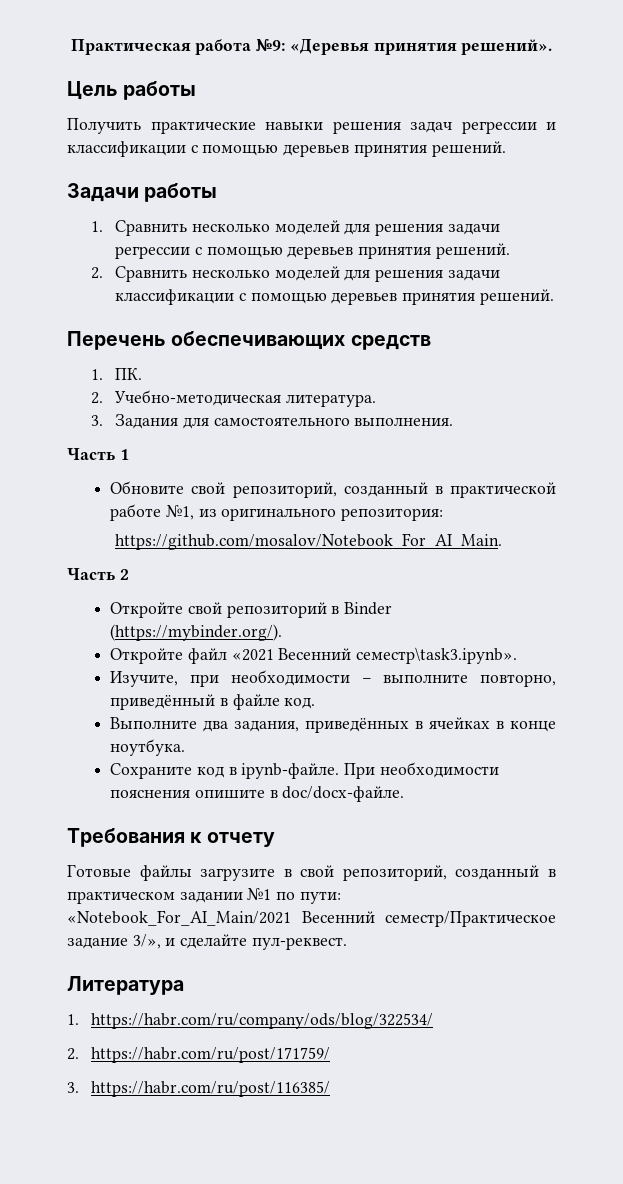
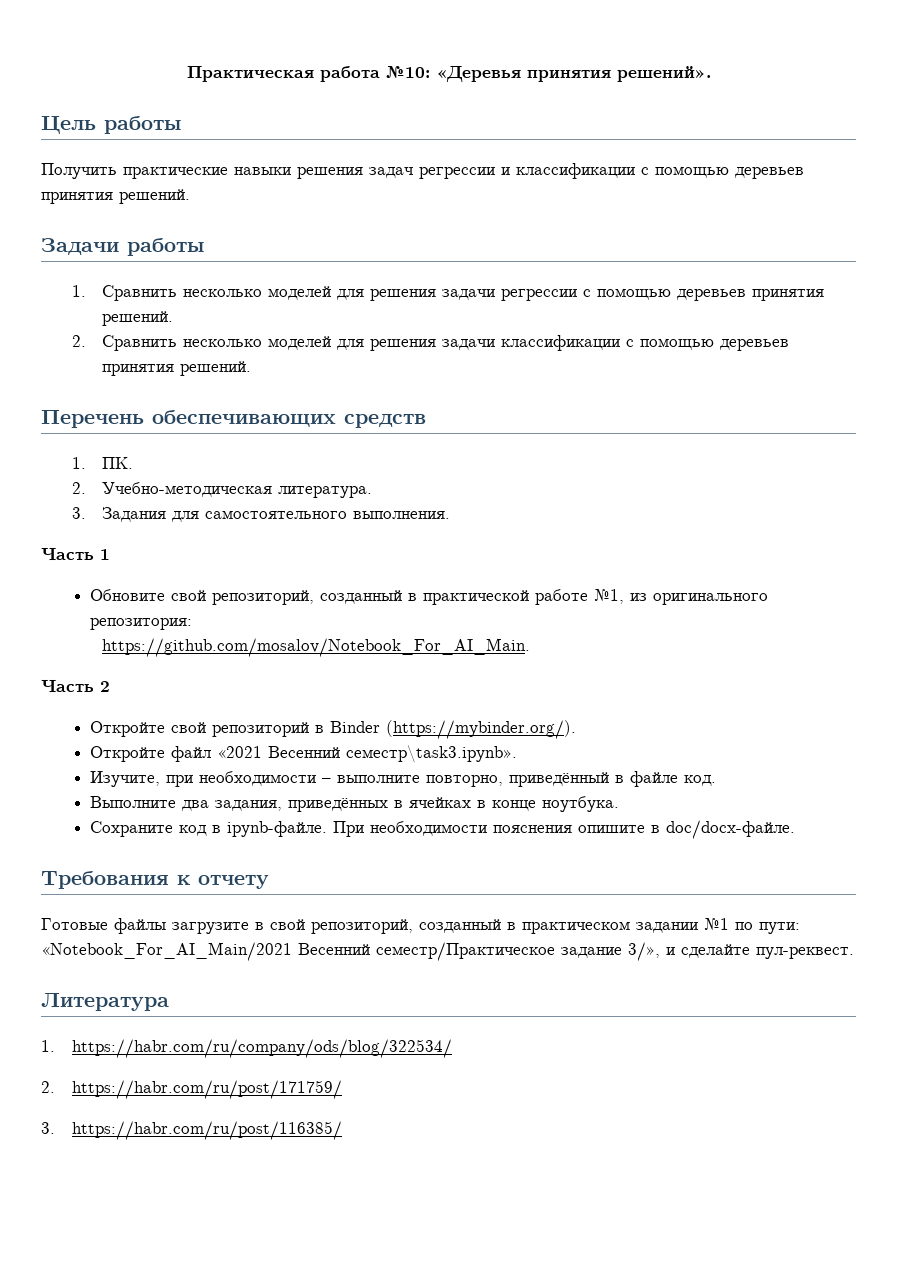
[255,39,286,51] №9: -> [385,66,430,78] №10:

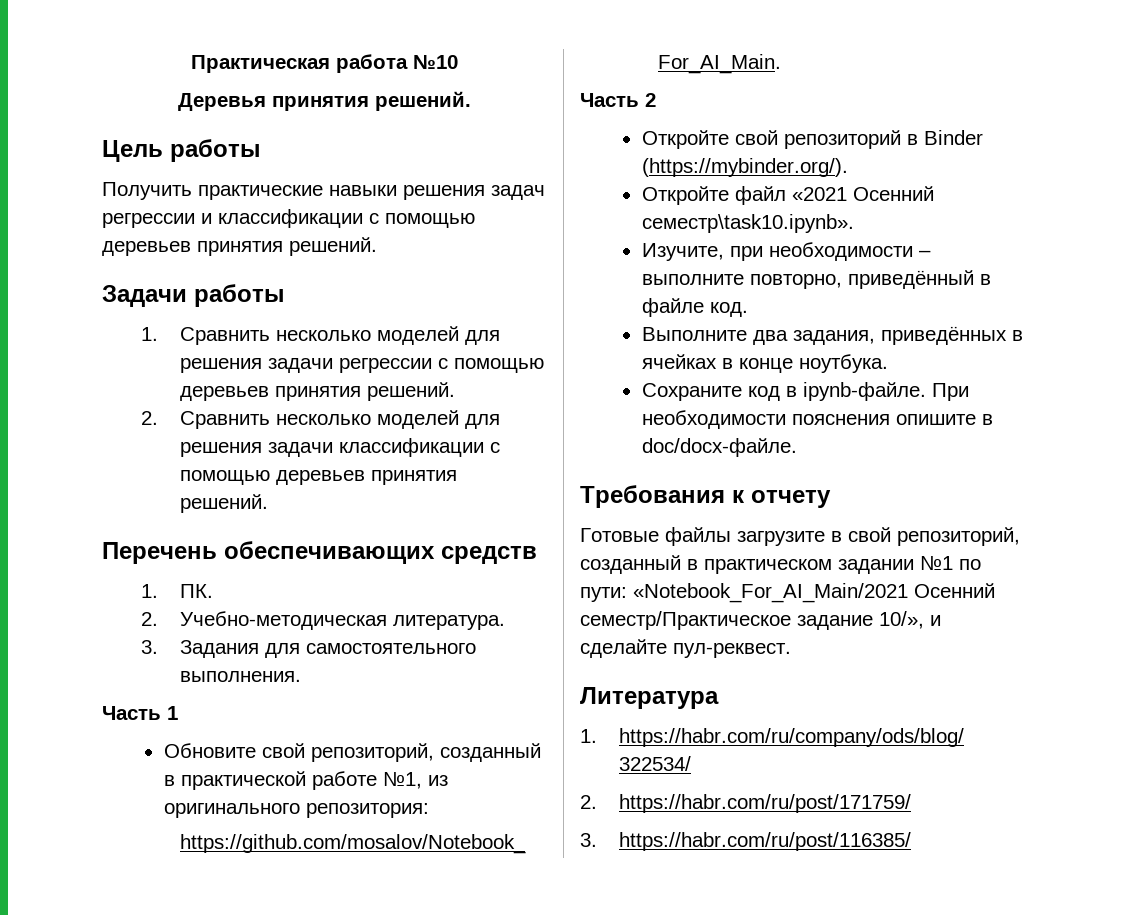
[385,66,711,82] №10: «Деревья принятия решений». -> [412,55,458,69] [177,91,471,111] №10 // Деревья принятия решений.
[267,745,517,763] Весенний семестр\task3.ipynb». -> [852,186,934,201] [641,214,854,233] Осенний семестр\task10.ipynb».
[298,943,370,955] Весенний -> [914,583,995,598] Осенний
[628,942,660,961] 3/», -> [879,611,924,629] 10/»,

